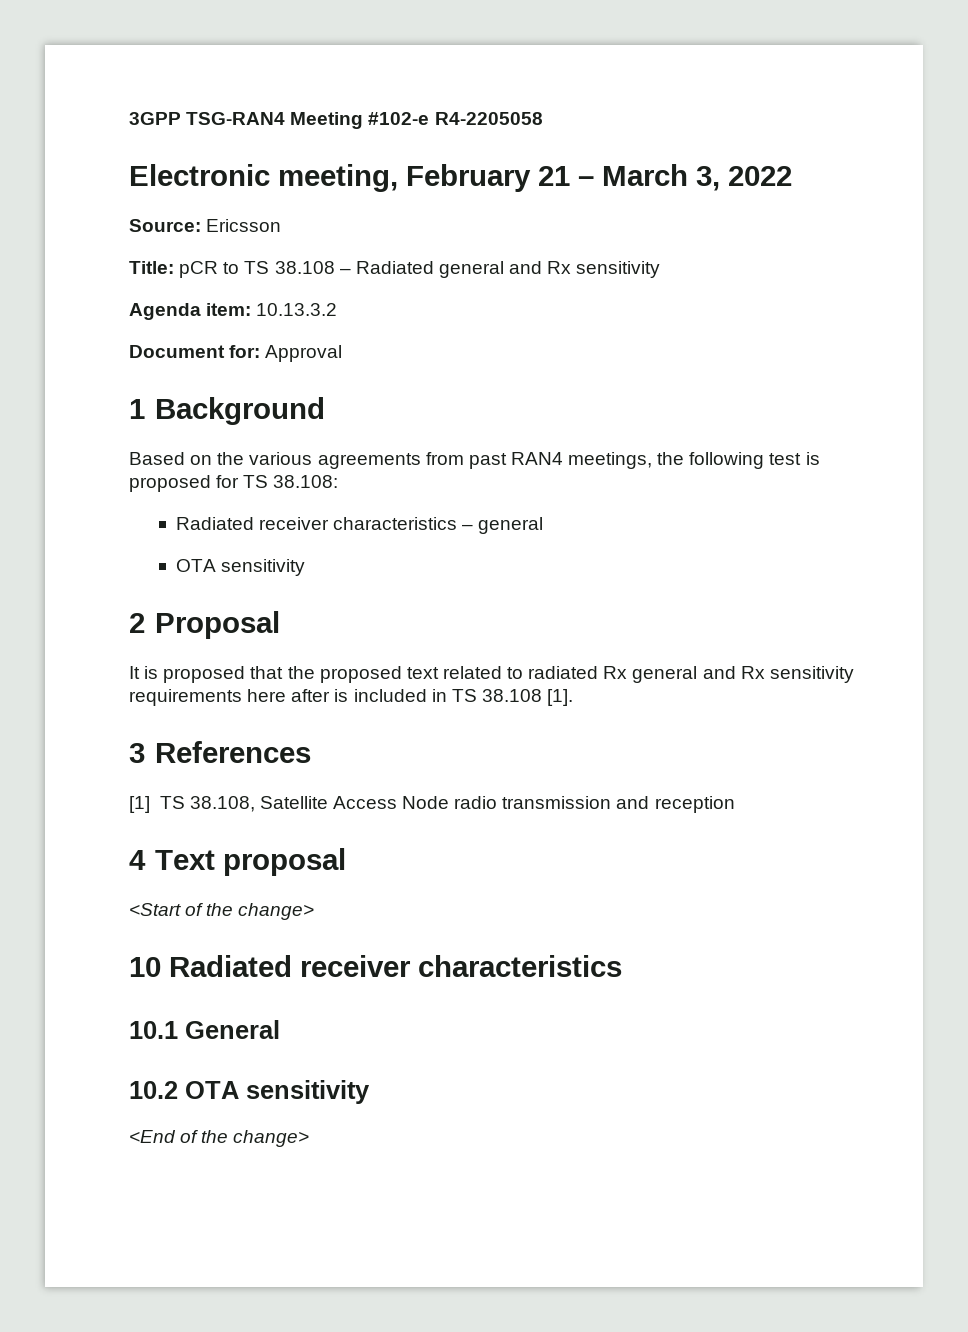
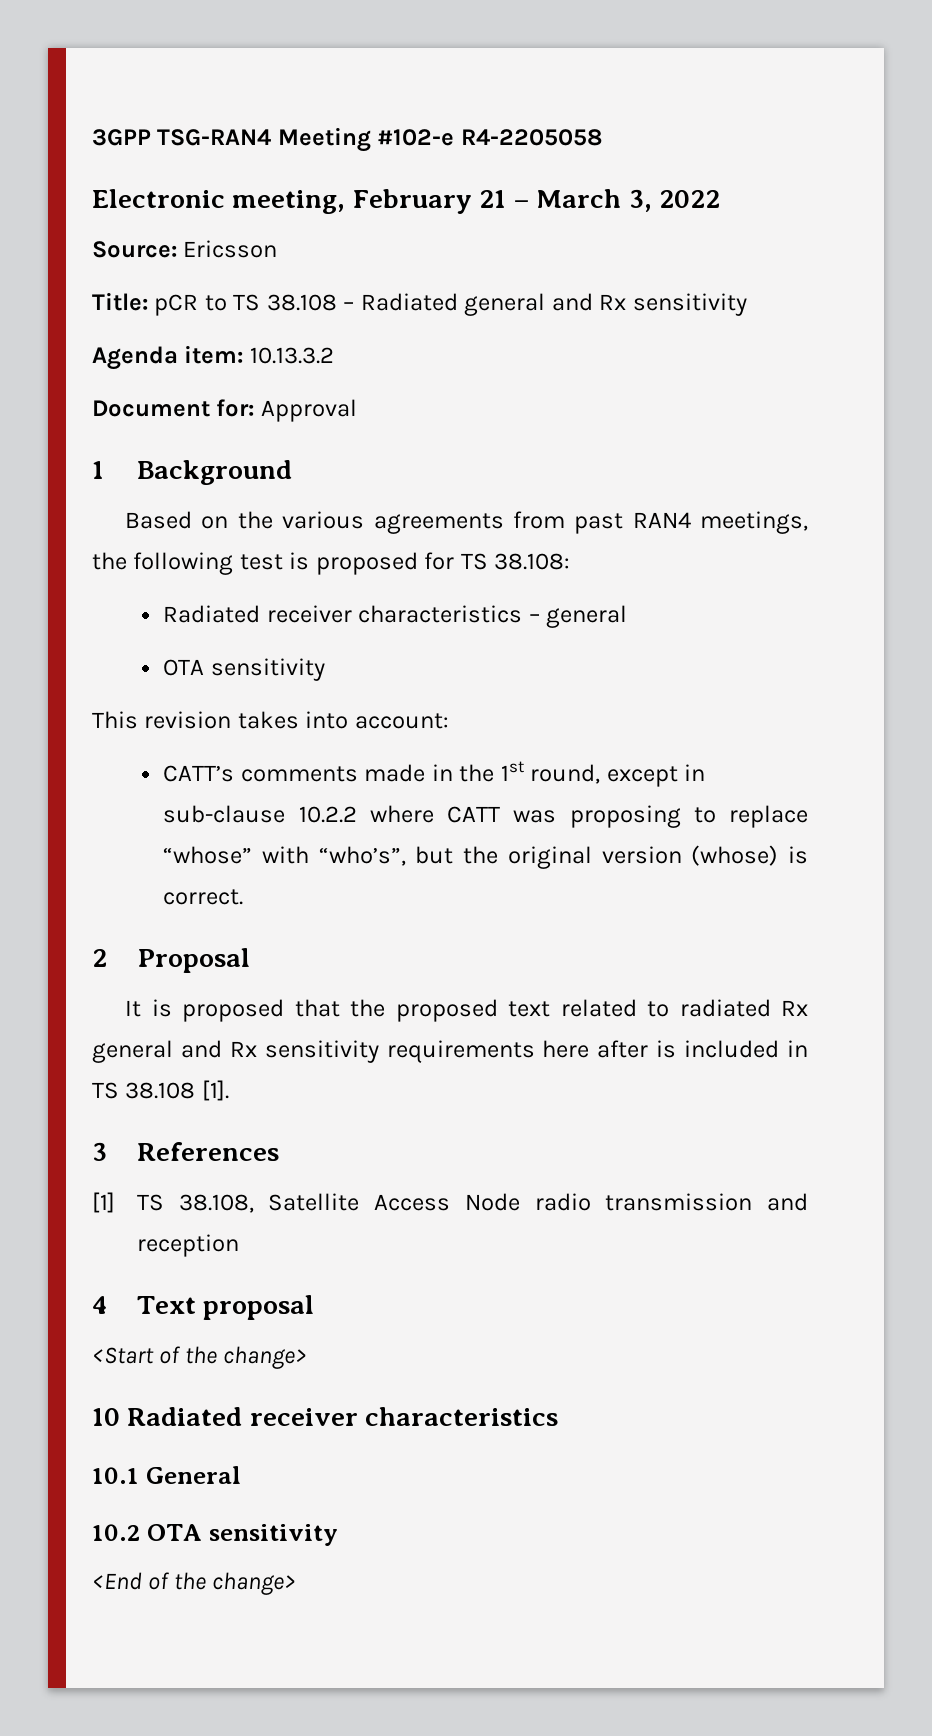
(305, 567) none -> [92,711,449,729] [163,761,706,787] [163,805,808,828] [163,845,808,869] [163,889,244,905] // This revision takes into account: // CATT’s comments made in the 1st round, except in sub-clause 10.2.2 where CATT was proposing to replace “whose” with “who’s”, but the original version (whose) is correct.

